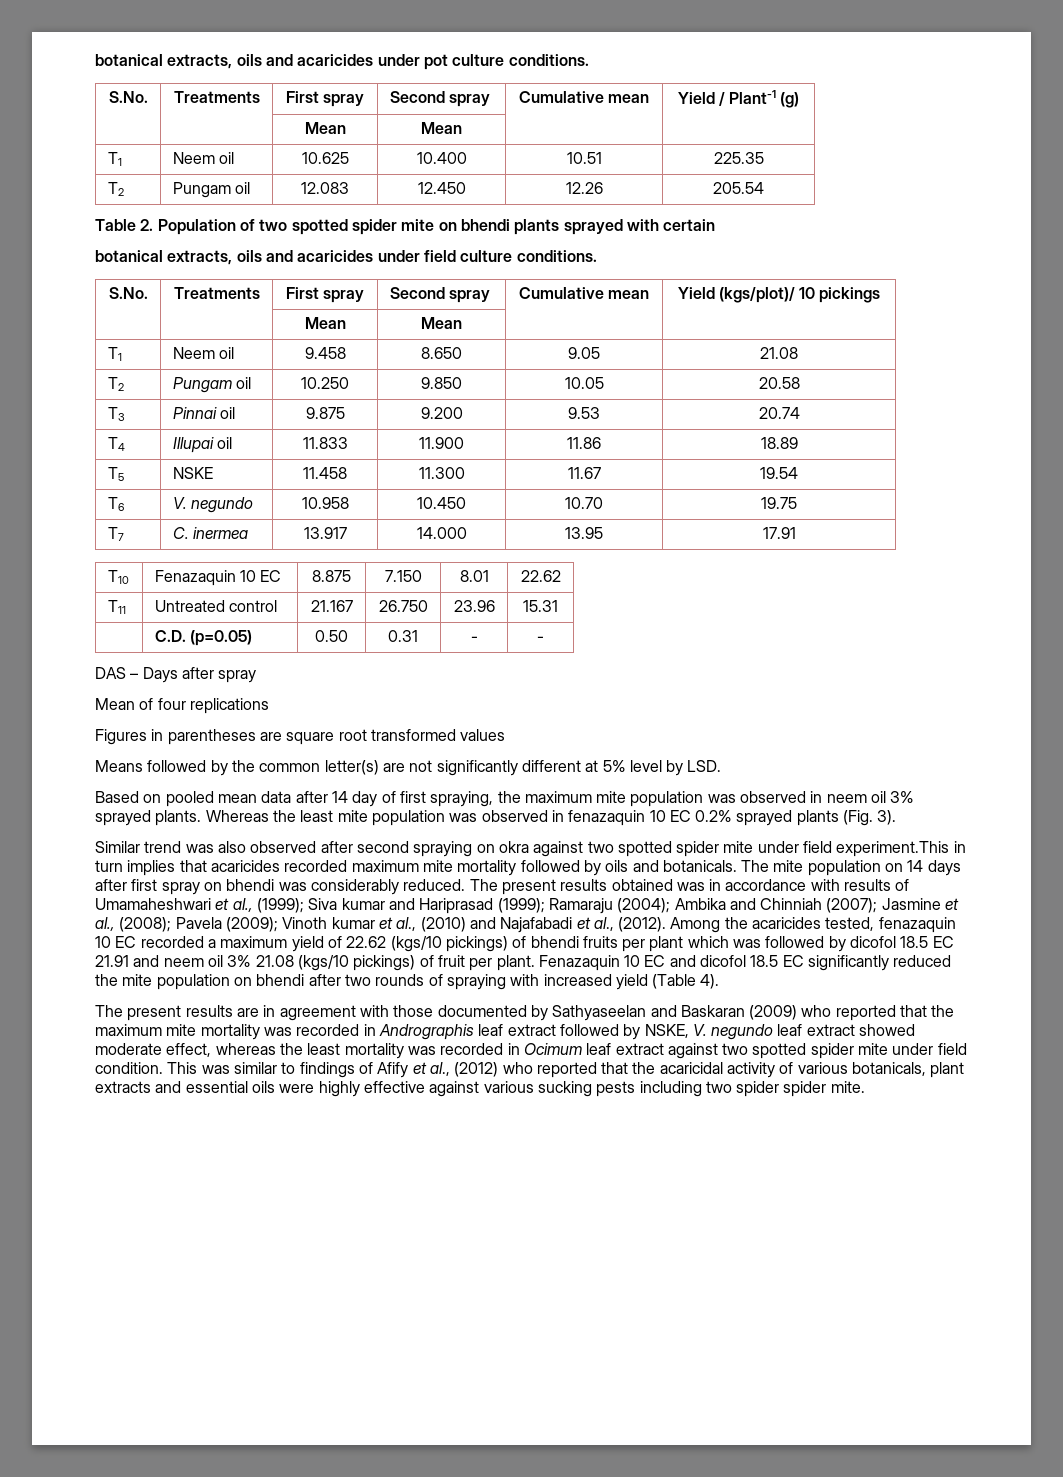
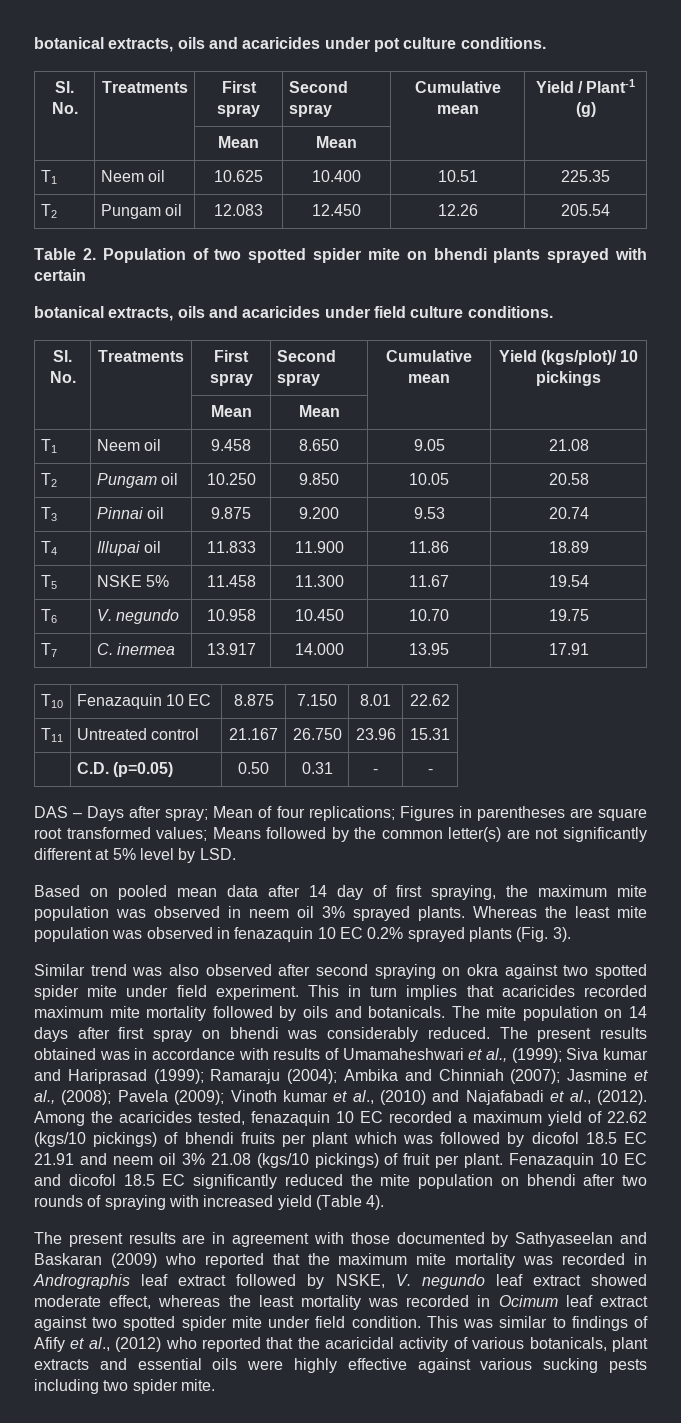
[108,91,148,103] S.No. -> [55,81,74,93] [51,102,78,114] Sl. No.
[108,287,148,299] S.No. -> [53,350,72,362] [49,371,76,383] Sl. No.
(213, 473) none -> [145,575,169,587] 5%
[218,670,257,683] spray // -> [165,808,209,821] spray;
[189,698,269,714] replications // -> [308,806,395,821] replications;
[460,729,506,741] values // -> [156,827,208,841] values;
[836,841,950,857] experiment.This -> [215,985,339,1000] experiment. This
[783,1081,827,1097] spider -> (178, 1386) none

